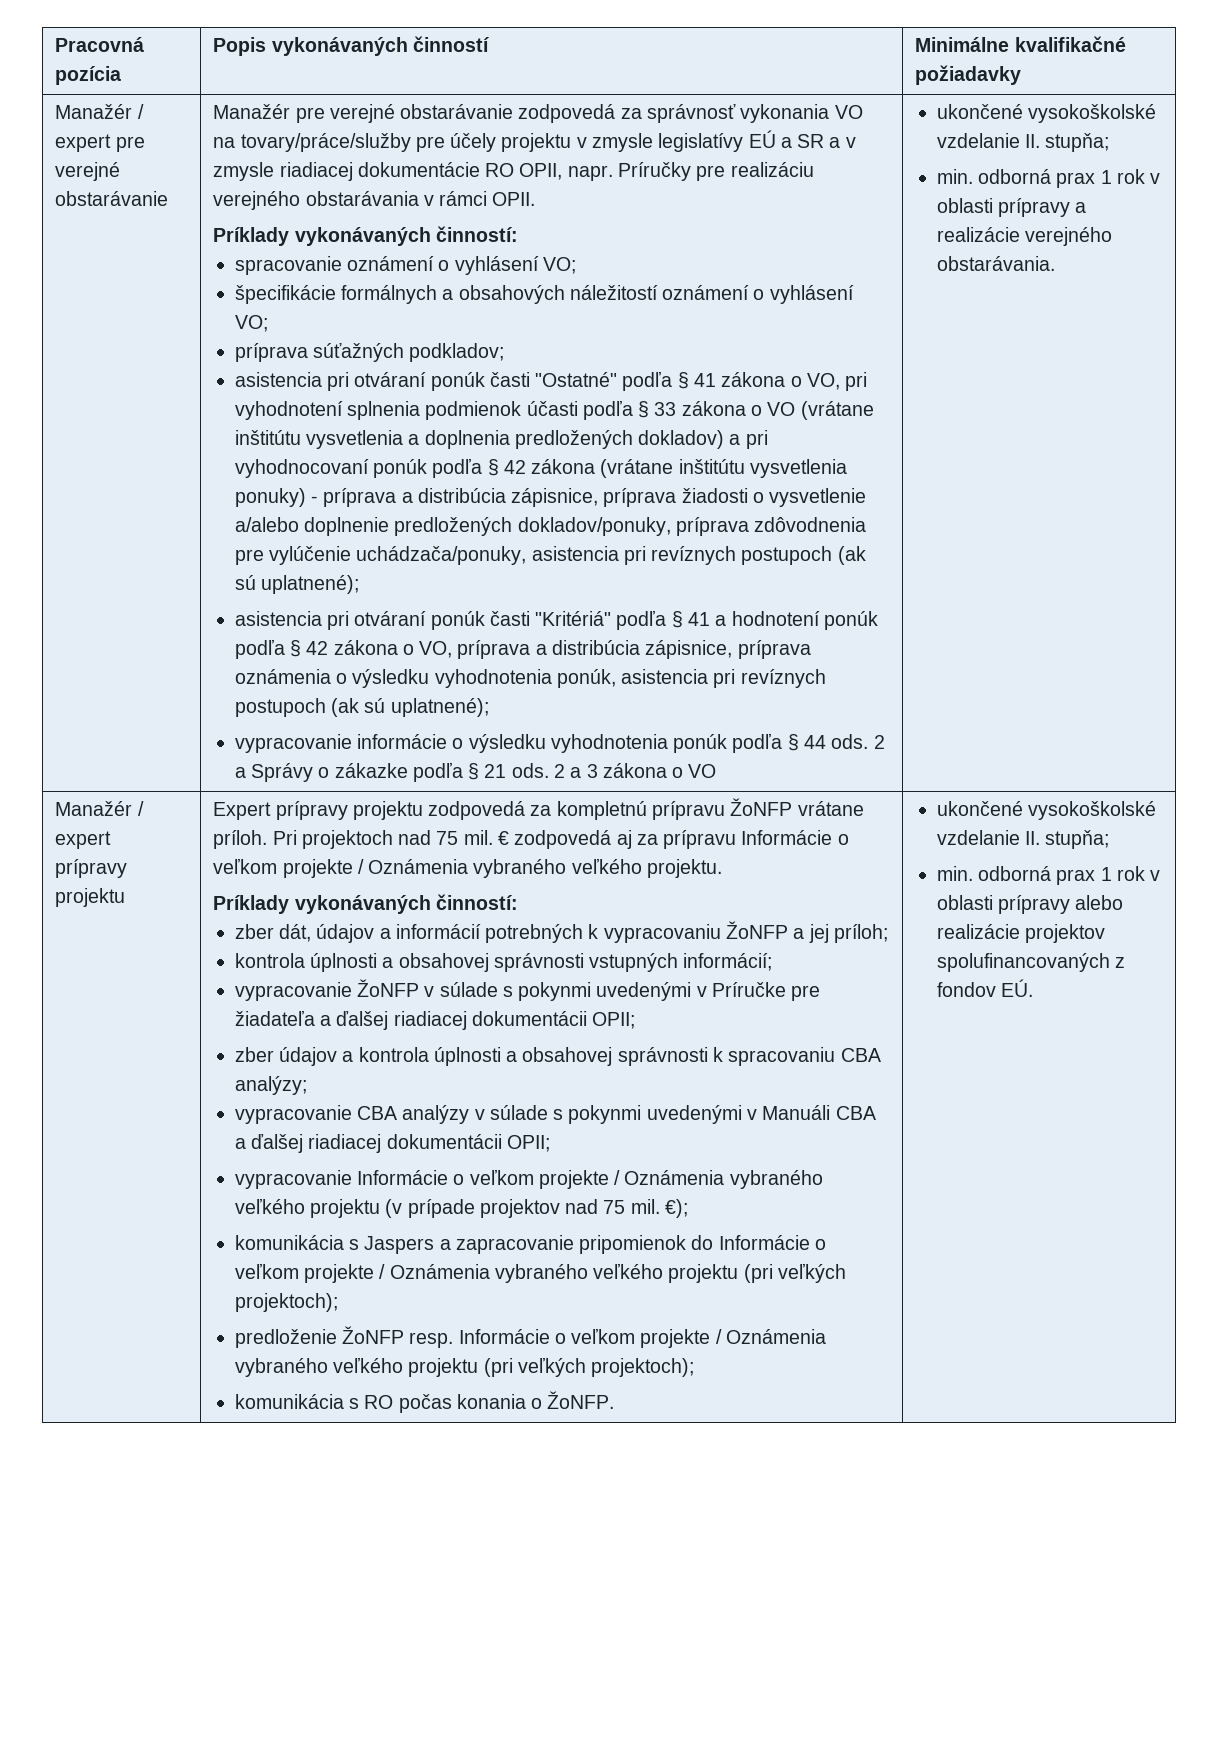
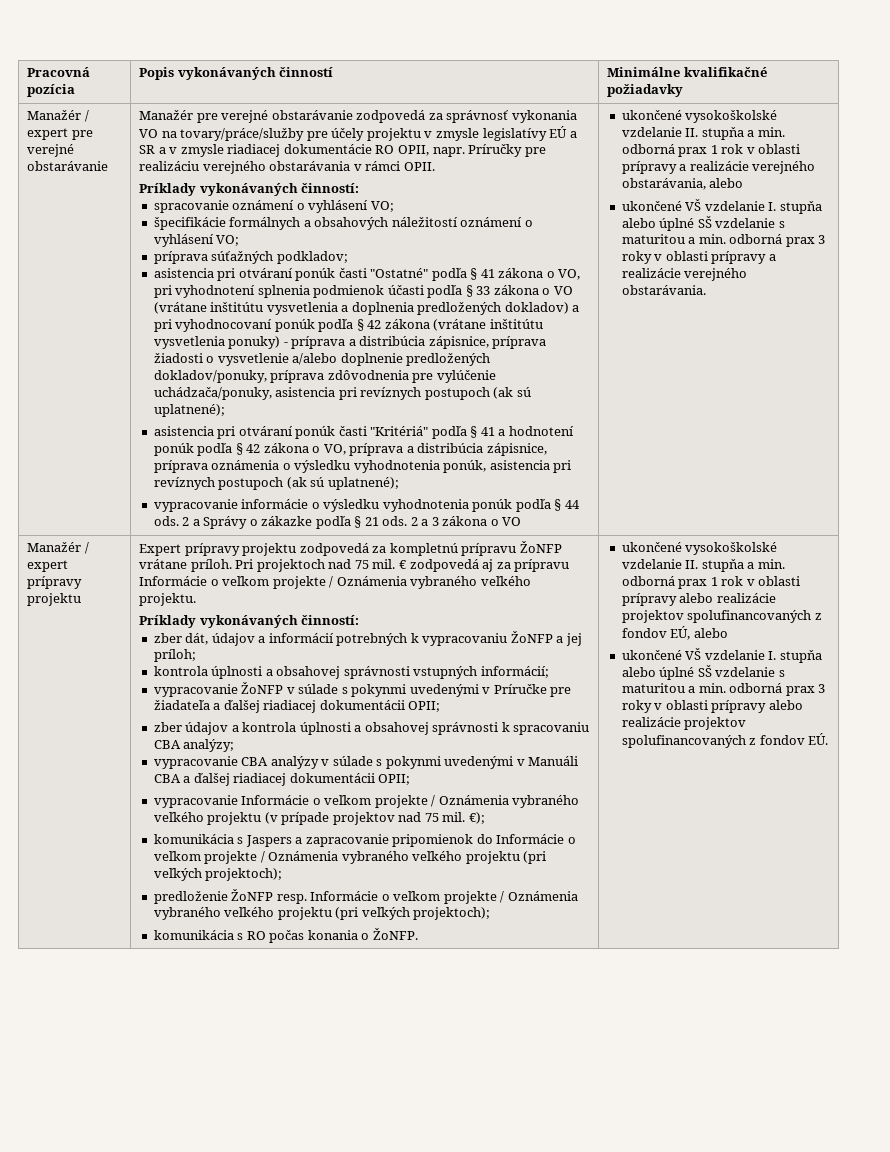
[1045,133,1110,152] stupňa; // -> [701,127,755,140] stupňa a
(1113, 236) none -> [621,178,744,190] [621,199,822,214] [621,216,785,231] [621,234,826,247] [621,251,776,264] [621,268,748,281] obstarávania, alebo // ukončené VŠ vzdelanie I. stupňa alebo úplné SŠ vzdelanie s maturitou a min. odborná prax 3 roky v oblasti prípravy a realizácie verejného
[1045,830,1110,849] stupňa; // -> [701,559,755,572] stupňa a
(996, 989) none -> [670,626,728,640] [621,648,822,663] [621,665,785,680] [621,683,826,696] [621,700,803,713] [621,717,747,730] [621,735,805,748] EÚ, alebo // ukončené VŠ vzdelanie I. stupňa alebo úplné SŠ vzdelanie s maturitou a min. odborná prax 3 roky v oblasti prípravy alebo realizácie projektov spolufinancovaných z fondov

